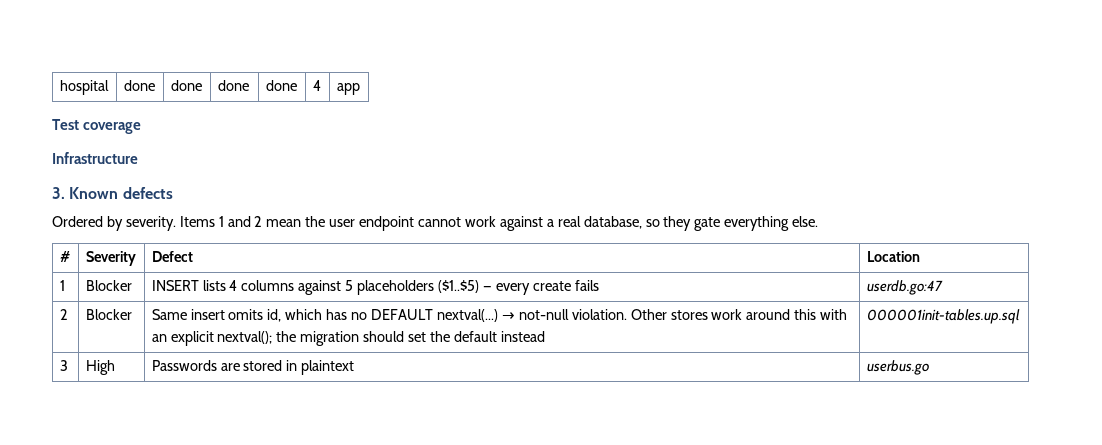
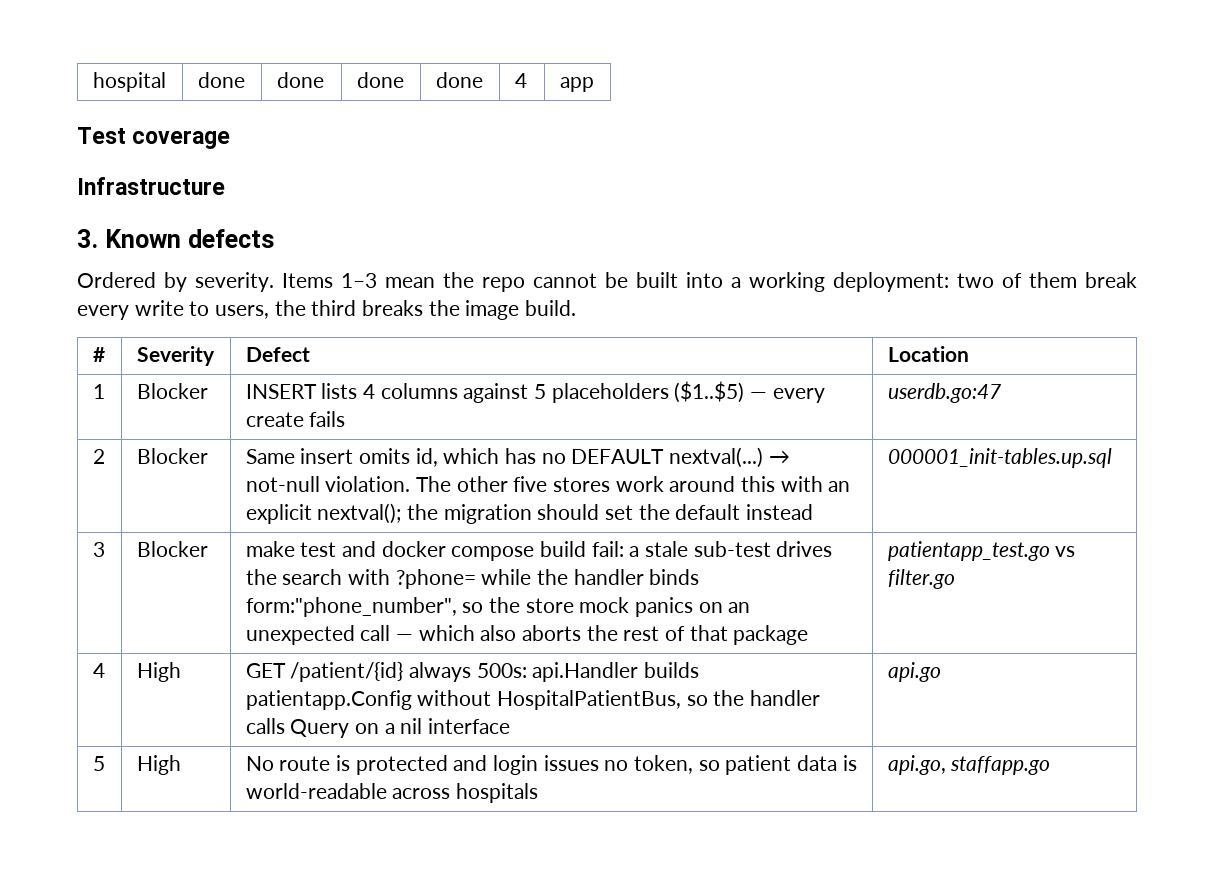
[218,216,819,231] 1 and 2 mean the user endpoint cannot work against a real database, so they gate everything else. -> [341,272,1137,292] [77,300,577,320] 1–3 mean the repo cannot be built into a working deployment: two of them break every write to users, the third breaks the image build.
[630,309,667,320] Other -> [416,476,548,492] The other five
[866,309,1020,324] 000001init-tables.up.sql -> [887,448,1112,468] 000001_init-tables.up.sql
[85,360,115,375] [151,360,355,375] [866,360,929,375] High | Passwords are stored in plaintext | userbus.go -> [136,541,208,557] [245,541,833,561] [245,569,700,589] [245,597,751,617] [245,625,809,645] [887,541,1076,561] [887,569,955,589] [92,663,105,678] [136,662,181,682] [245,662,700,682] [245,690,821,710] [245,718,511,738] [887,662,941,682] [92,756,105,771] [136,755,181,775] [245,755,857,775] [245,783,539,803] [887,755,1051,775] Blocker | make test and docker compose build fail: a stale sub-test drives the search with ?phone= while the handler binds form:"phone_number", so the store mock panics on an unexpected call — which also aborts the rest of that package | patientapp_test.go vs filter.go // 4 | High | GET /patient/{id} always 500s: api.Handler builds patientapp.Config without HospitalPatientBus, so the handler calls Query on a nil interface | api.go // 5 | High | No route is protected and login issues no token, so patient data is world-readable across hospitals | api.go, staffapp.go

